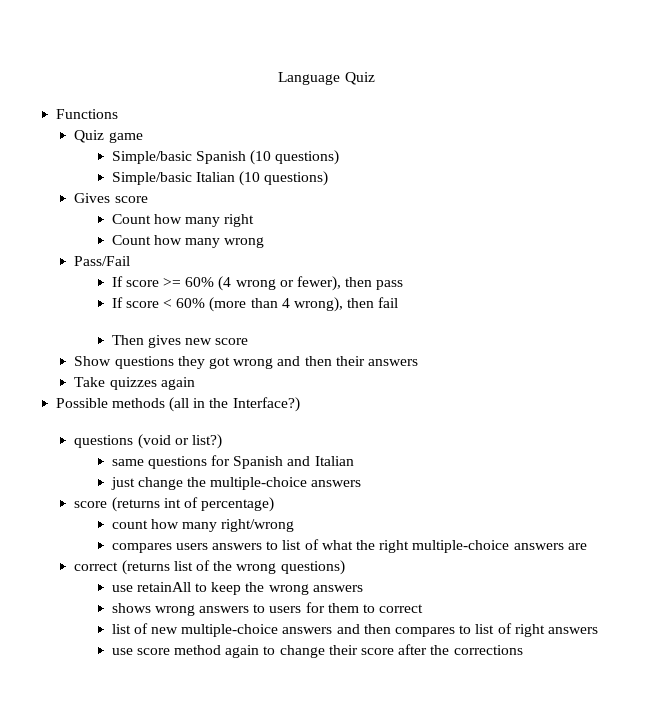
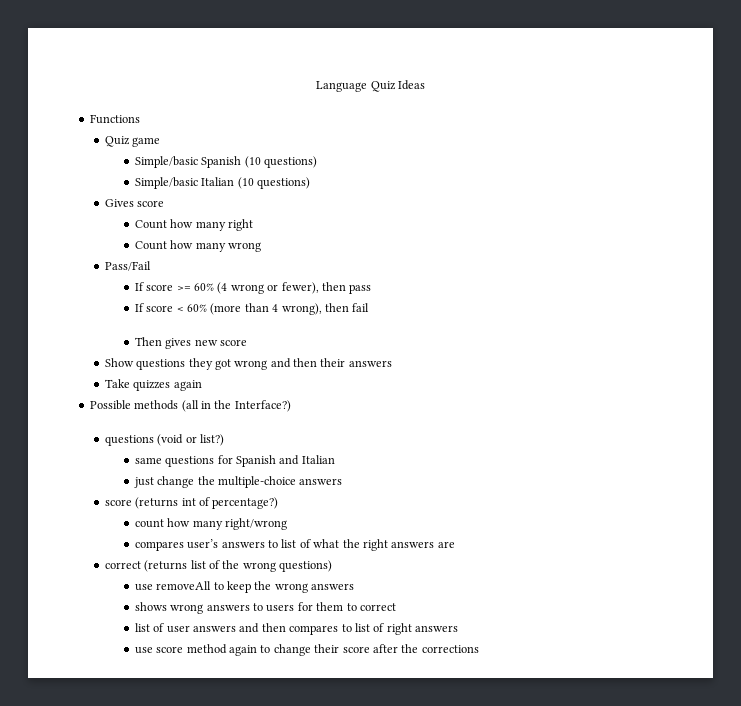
(375, 78) none -> [397,80,425,90] Ideas
[201,497,275,512] percentage) -> [212,497,279,509] percentage?)
[175,543,208,550] users -> [187,539,219,549] user’s
[412,540,510,553] multiple-choice -> (388, 545) none
[136,582,191,592] retainAll -> [156,581,212,590] removeAll
[151,624,279,637] new multiple-choice -> [166,625,190,633] user

